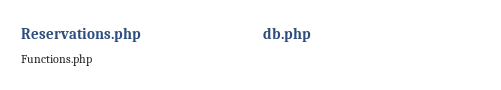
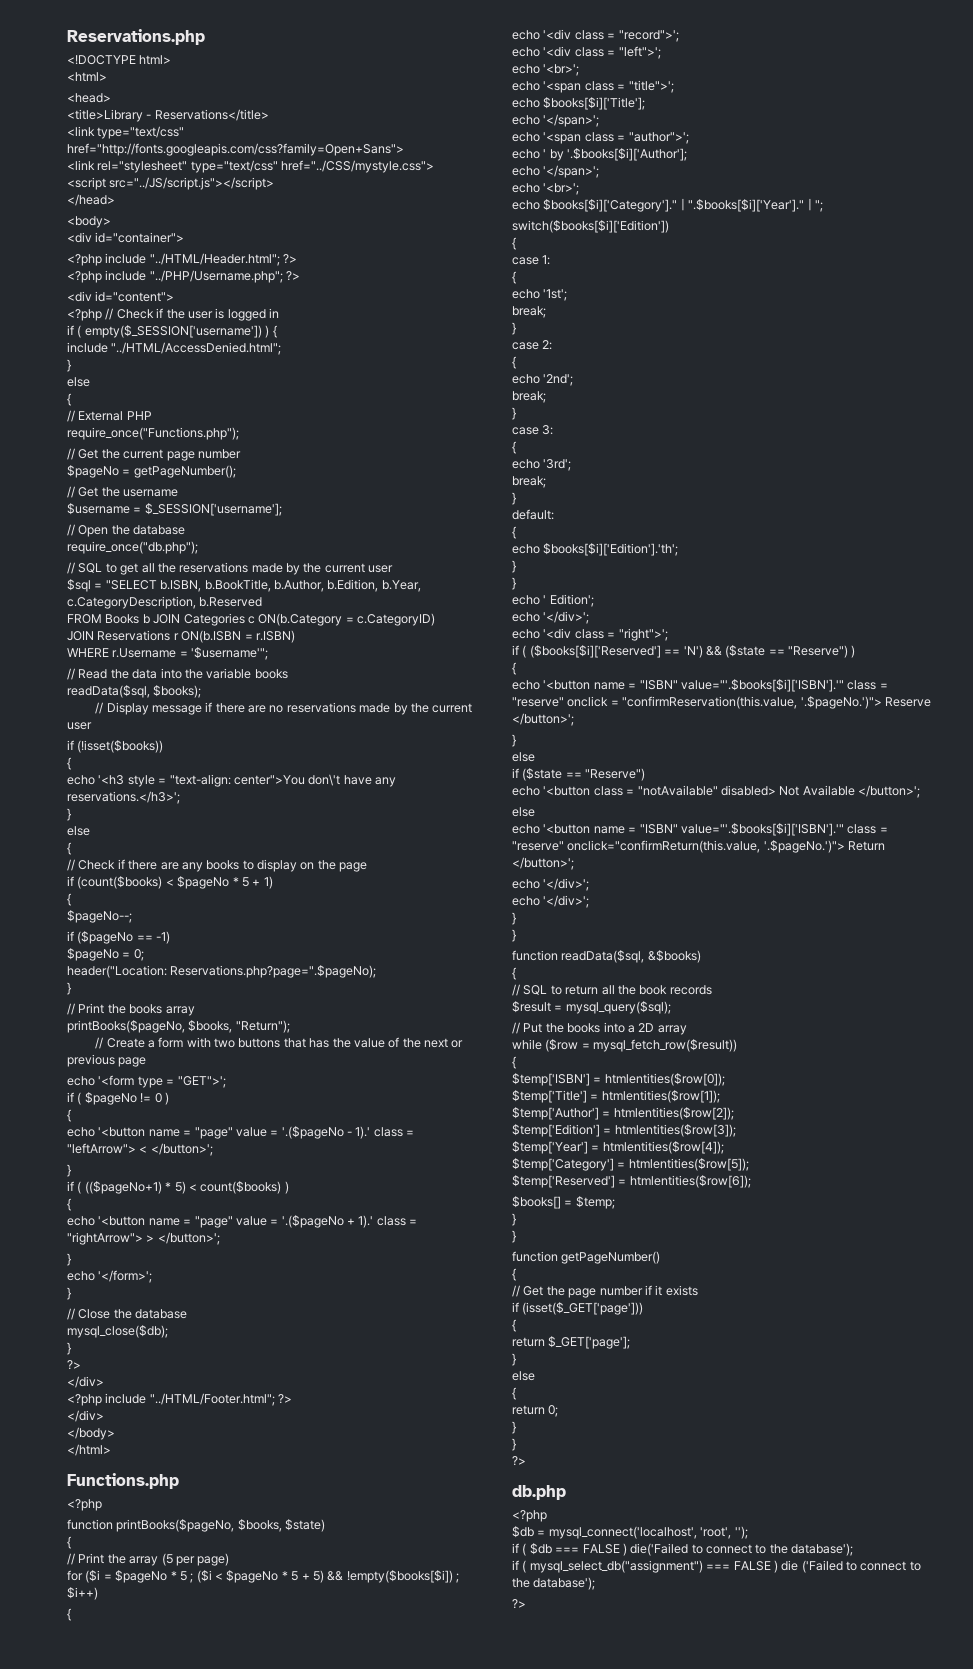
[21,54,92,66] [263,27,311,42] Functions.php // db.php -> [67,55,172,65] [67,72,107,82] [67,93,111,103] [67,109,269,122] [67,126,185,139] [67,143,404,156] [67,160,435,173] [67,177,275,190] [67,194,115,206] [67,216,111,228] [67,232,185,243] [67,253,298,266] [67,270,301,283] [67,291,175,302] [67,308,279,321] [67,325,277,338] [67,342,282,355] [67,359,71,372] [67,377,90,387] [67,393,71,406] [67,410,152,422] [67,427,239,440] [67,448,241,461] [67,465,236,478] [67,486,179,498] [67,503,282,516] [67,524,186,537] [67,541,198,554] [67,562,394,575] [67,579,421,592] [67,596,263,609] [67,613,435,626] [67,630,295,643] [67,647,269,660] [67,668,288,680] [67,685,202,698] [95,702,473,715] [67,722,92,730] [67,740,164,753] [67,757,71,770] [67,774,396,787] [67,791,180,804] [67,808,71,821] [67,826,90,836] [67,842,71,855] [67,859,368,872] [67,876,273,889] [67,893,71,906] [67,910,132,923] [67,931,171,944] [67,948,144,961] [67,965,377,978] [67,982,71,995] [67,1003,195,1016] [67,1020,290,1033] [95,1037,464,1049] [67,1054,147,1067] [67,1075,226,1088] [67,1092,169,1105] [67,1109,71,1122] [67,1126,415,1139] [67,1143,213,1156] [67,1164,71,1177] [67,1181,289,1194] [67,1198,71,1211] [67,1215,418,1228] [67,1232,220,1245] [67,1253,71,1266] [67,1270,153,1283] [67,1287,71,1300] [67,1308,188,1320] [67,1325,168,1338] [67,1342,71,1355] [67,1360,81,1370] [67,1376,104,1388] [67,1393,293,1406] [67,1410,104,1422] [67,1427,115,1440] [67,1444,111,1456] [67,1473,179,1489] [67,1499,102,1511] [67,1519,326,1532] [67,1536,71,1549] [67,1553,230,1566] [67,1570,459,1583] [67,1587,98,1600] [67,1608,71,1621] [512,29,679,42] [512,46,661,59] [512,64,580,76] [512,80,674,93] [512,97,646,110] [512,114,600,127] [512,132,689,144] [512,148,688,161] [512,165,600,178] [512,183,580,195] [512,198,823,212] [512,220,669,233] [512,237,516,250] [512,255,551,265] [512,271,516,284] [512,289,568,301] [512,306,546,318] [512,322,516,335] [512,340,553,350] [512,356,516,369] [512,374,574,386] [512,391,546,403] [512,407,516,420] [512,425,554,435] [512,441,516,454] [512,459,572,471] [512,476,546,488] [512,492,516,505] [512,509,554,520] [512,526,516,539] [512,543,679,556] [512,560,516,573] [512,577,516,590] [512,594,594,607] [512,611,590,624] [512,628,668,641] [512,645,856,658] [512,662,516,675] [512,679,888,692] [512,696,931,709] [512,713,574,726] [512,734,516,747] [512,752,535,762] [512,768,646,781] [512,785,920,798] [512,807,535,817] [512,823,888,836] [512,840,886,853] [512,857,574,870] [512,878,590,891] [512,895,590,908] [512,912,516,925] [512,929,516,942] [512,950,701,963] [512,967,516,980] [512,984,712,996] [512,1001,671,1014] [512,1022,687,1035] [512,1039,738,1052] [512,1056,516,1069] [512,1073,725,1086] [512,1090,720,1103] [512,1107,734,1120] [512,1124,736,1137] [512,1141,724,1154] [512,1158,749,1171] [512,1175,751,1188] [512,1196,615,1209] [512,1213,516,1226] [512,1230,516,1243] [512,1251,661,1264] [512,1268,516,1281] [512,1285,698,1298] [512,1302,644,1315] [512,1319,516,1332] [512,1336,631,1349] [512,1353,516,1366] [512,1371,535,1381] [512,1387,516,1400] [512,1405,559,1417] [512,1421,516,1434] [512,1438,516,1451] [512,1456,526,1466] [512,1485,566,1500] [512,1510,547,1522] [512,1526,748,1539] [512,1543,854,1556] [512,1560,921,1573] [512,1577,596,1590] [512,1599,526,1609] <!DOCTYPE html> // <html> // <head> // <title>Library - Reservations</title> // <link type="text/css" href="http://fonts.googleapis.com/css?family=Open+Sans"> // <link rel="stylesheet" type="text/css" href="../CSS/mystyle.css"> // <script src="../JS/script.js"></script> // </head> // <body> // <div id="container"> // <?php include "../HTML/Header.html"; ?> // <?php include "../PHP/Username.php"; ?> // <div id="content"> // <?php // Check if the user is logged in // if ( empty($_SESSION['username']) ) { // include "../HTML/AccessDenied.html"; // } // else // { // // External PHP // require_once("Functions.php"); // // Get the current page number // $pageNo = getPageNumber(); // // Get the username // $username = $_SESSION['username']; // // Open the database // require_once("db.php"); // // SQL to get all the reservations made by the current user // $sql = "SELECT b.ISBN, b.BookTitle, b.Author, b.Edition, b.Year, c.CategoryDescription, b.Reserved // FROM Books b JOIN Categories c ON(b.Category = c.CategoryID) // JOIN Reservations r ON(b.ISBN = r.ISBN) // WHERE r.Username = '$username'"; // // Read the data into the variable books // readData($sql, $books); // // Display message if there are no reservations made by the current user // if (!isset($books)) // { // echo '<h3 style = "text-align: center">You don\'t have any reservations.</h3>'; // } // else // { // // Check if there are any books to display on the page // if (count($books) < $pageNo * 5 + 1) // { // $pageNo--; // if ($pageNo == -1) // $pageNo = 0; // header("Location: Reservations.php?page=".$pageNo); // } // // Print the books array // printBooks($pageNo, $books, "Return"); // // Create a form with two buttons that has the value of the next or previous page // echo '<form type = "GET">'; // if ( $pageNo != 0 ) // { // echo '<button name = "page" value = '.($pageNo - 1).' class = "leftArrow"> < </button>'; // } // if ( (($pageNo+1) * 5) < count($books) ) // { // echo '<button name = "page" value = '.($pageNo + 1).' class = "rightArrow"> > </button>'; // } // echo '</form>'; // } // // Close the database // mysql_close($db); // } // ?> // </div> // <?php include "../HTML/Footer.html"; ?> // </div> // </body> // </html> // Functions.php // <?php // function printBooks($pageNo, $books, $state) // { // // Print the array (5 per page) // for ($i = $pageNo * 5 ; ($i < $pageNo * 5 + 5) && !empty($books[$i]) ; $i++) // { // echo '<div class = "record">'; // echo '<div class = "left">'; // echo '<br>'; // echo '<span class = "title">'; // echo $books[$i]['Title']; // echo '</span>'; // echo '<span class = "author">'; // echo ' by '.$books[$i]['Author']; // echo '</span>'; // echo '<br>'; // echo $books[$i]['Category']." | ".$books[$i]['Year']." | "; // switch($books[$i]['Edition']) // { // case 1: // { // echo '1st'; // break; // } // case 2: // { // echo '2nd'; // break; // } // case 3: // { // echo '3rd'; // break; // } // default: // { // echo $books[$i]['Edition'].'th'; // } // } // echo ' Edition'; // echo '</div>'; // echo '<div class = "right">'; // if ( ($books[$i]['Reserved'] == 'N') && ($state == "Reserve") ) // { // echo '<button name = "ISBN" value="'.$books[$i]['ISBN'].'" class = "reserve" onclick = "confirmReservation(this.value, '.$pageNo.')"> Reserve </button>'; // } // else // if ($state == "Reserve") // echo '<button class = "notAvailable" disabled> Not Available </button>'; // else // echo '<button name = "ISBN" value="'.$books[$i]['ISBN'].'" class = "reserve" onclick="confirmReturn(this.value, '.$pageNo.')"> Return </button>'; // echo '</div>'; // echo '</div>'; // } // } // function readData($sql, &$books) // { // // SQL to return all the book records // $result = mysql_query($sql); // // Put the books into a 2D array // while ($row = mysql_fetch_row($result)) // { // $temp['ISBN'] = htmlentities($row[0]); // $temp['Title'] = htmlentities($row[1]); // $temp['Author'] = htmlentities($row[2]); // $temp['Edition'] = htmlentities($row[3]); // $temp['Year'] = htmlentities($row[4]); // $temp['Category'] = htmlentities($row[5]); // $temp['Reserved'] = htmlentities($row[6]); // $books[] = $temp; // } // } // function getPageNumber() // { // // Get the page number if it exists // if (isset($_GET['page'])) // { // return $_GET['page']; // } // else // { // return 0; // } // } // ?> // db.php // <?php // $db = mysql_connect('localhost', 'root', ''); // if ( $db === FALSE ) die('Failed to connect to the database'); // if ( mysql_select_db("assignment") === FALSE ) die ('Failed to connect to the database'); // ?>

